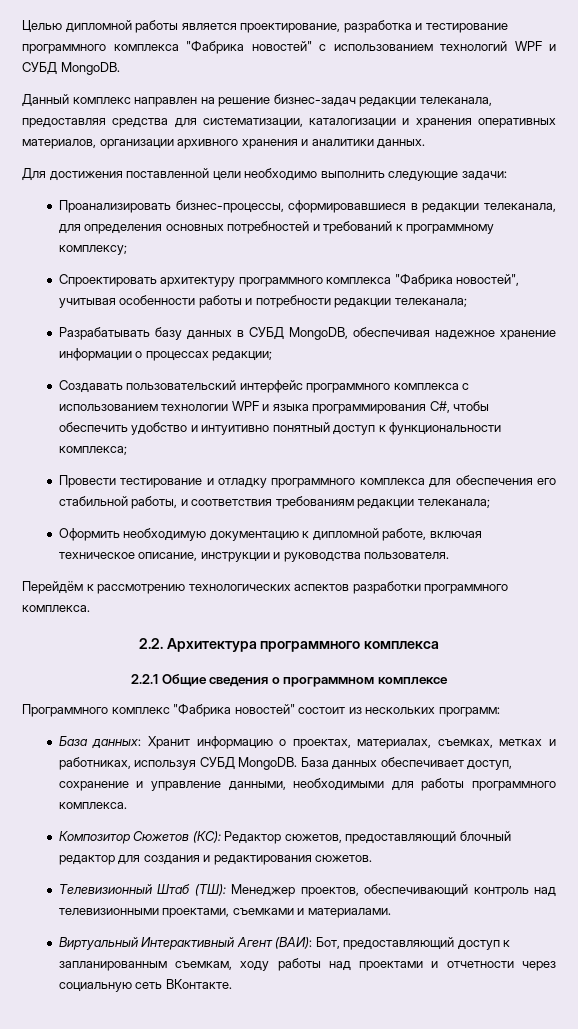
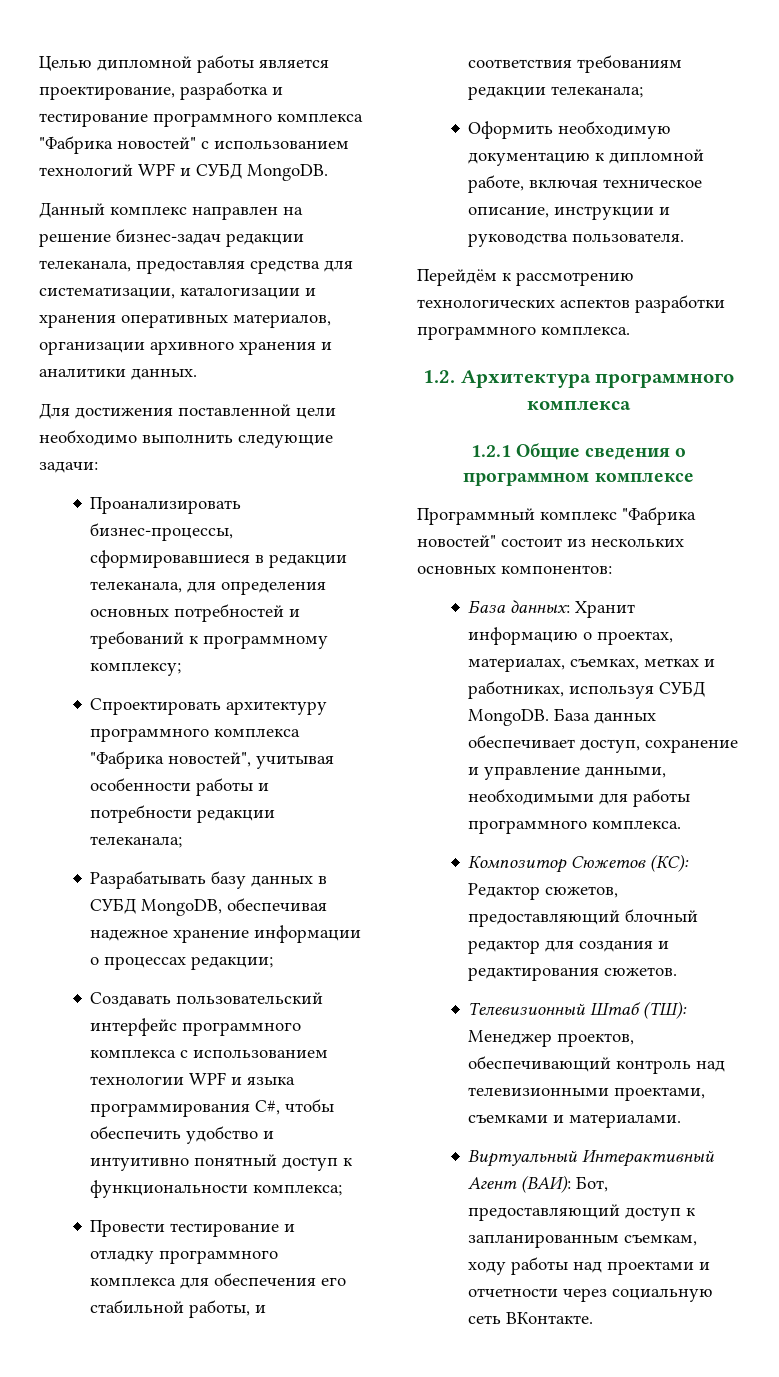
[138,638,163,649] 2.2. -> [422,370,455,383] 1.2.
[130,674,158,684] 2.2.1 -> [470,445,511,457] 1.2.1
[22,704,108,717] Программного -> [417,508,535,525] Программный
[438,707,500,717] программ: -> [417,565,612,574] основных компонентов:

